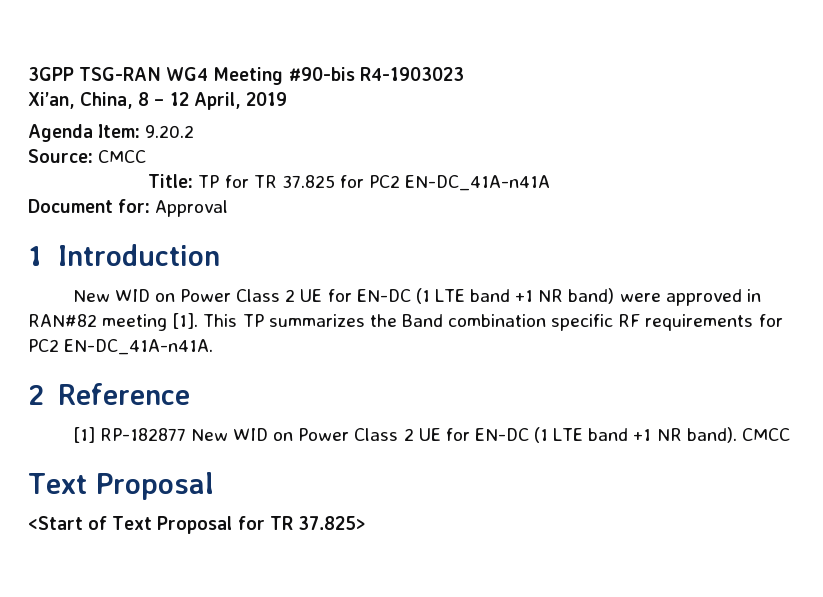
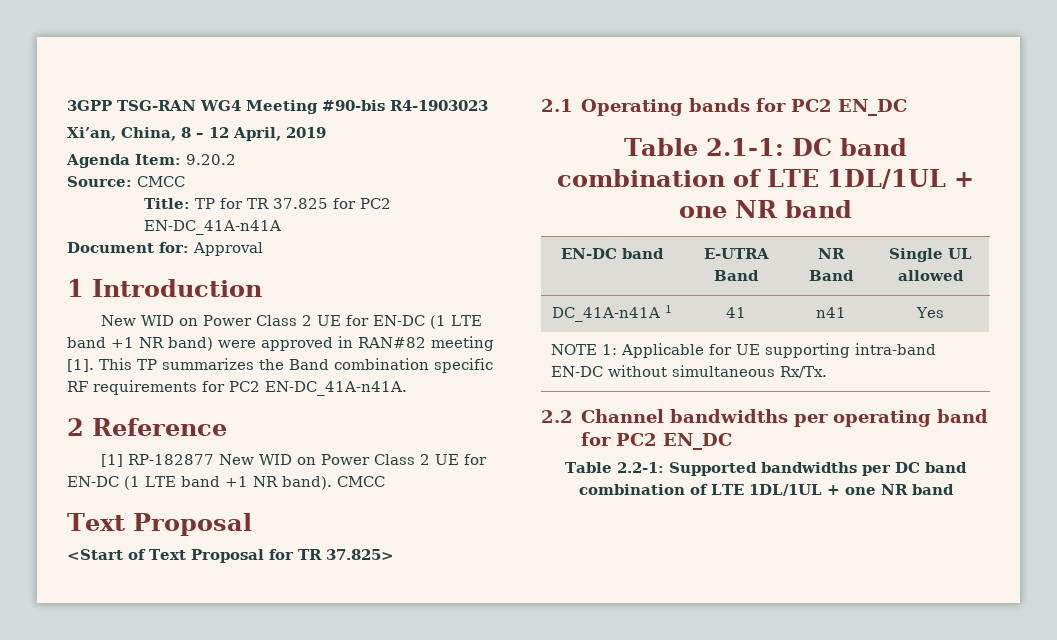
(366, 523) none -> [541,98,907,116] [623,138,908,156] [556,169,975,189] [679,200,852,218] [561,248,664,259] [703,248,769,259] [714,270,759,281] [817,248,845,259] [808,270,854,281] [889,248,972,262] [898,270,964,281] [552,305,672,322] [726,307,746,318] [815,307,846,318] [916,307,945,318] [550,343,936,358] [550,365,827,378] [541,409,988,427] [580,432,732,450] [565,462,967,476] [578,484,954,496] // 2.1 Operating bands for PC2 EN_DC // Table 2.1-1: DC band combination of LTE 1DL/1UL + one NR band // EN-DC band | E-UTRA Band | NR Band | Single UL allowed // DC_41A-n41A 1 | 41 | n41 | Yes // NOTE 1: Applicable for UE supporting intra-band EN-DC without simultaneous Rx/Tx. // 2.2 Channel bandwidths per operating band for PC2 EN_DC // Table 2.2-1: Supported bandwidths per DC band combination of LTE 1DL/1UL + one NR band

